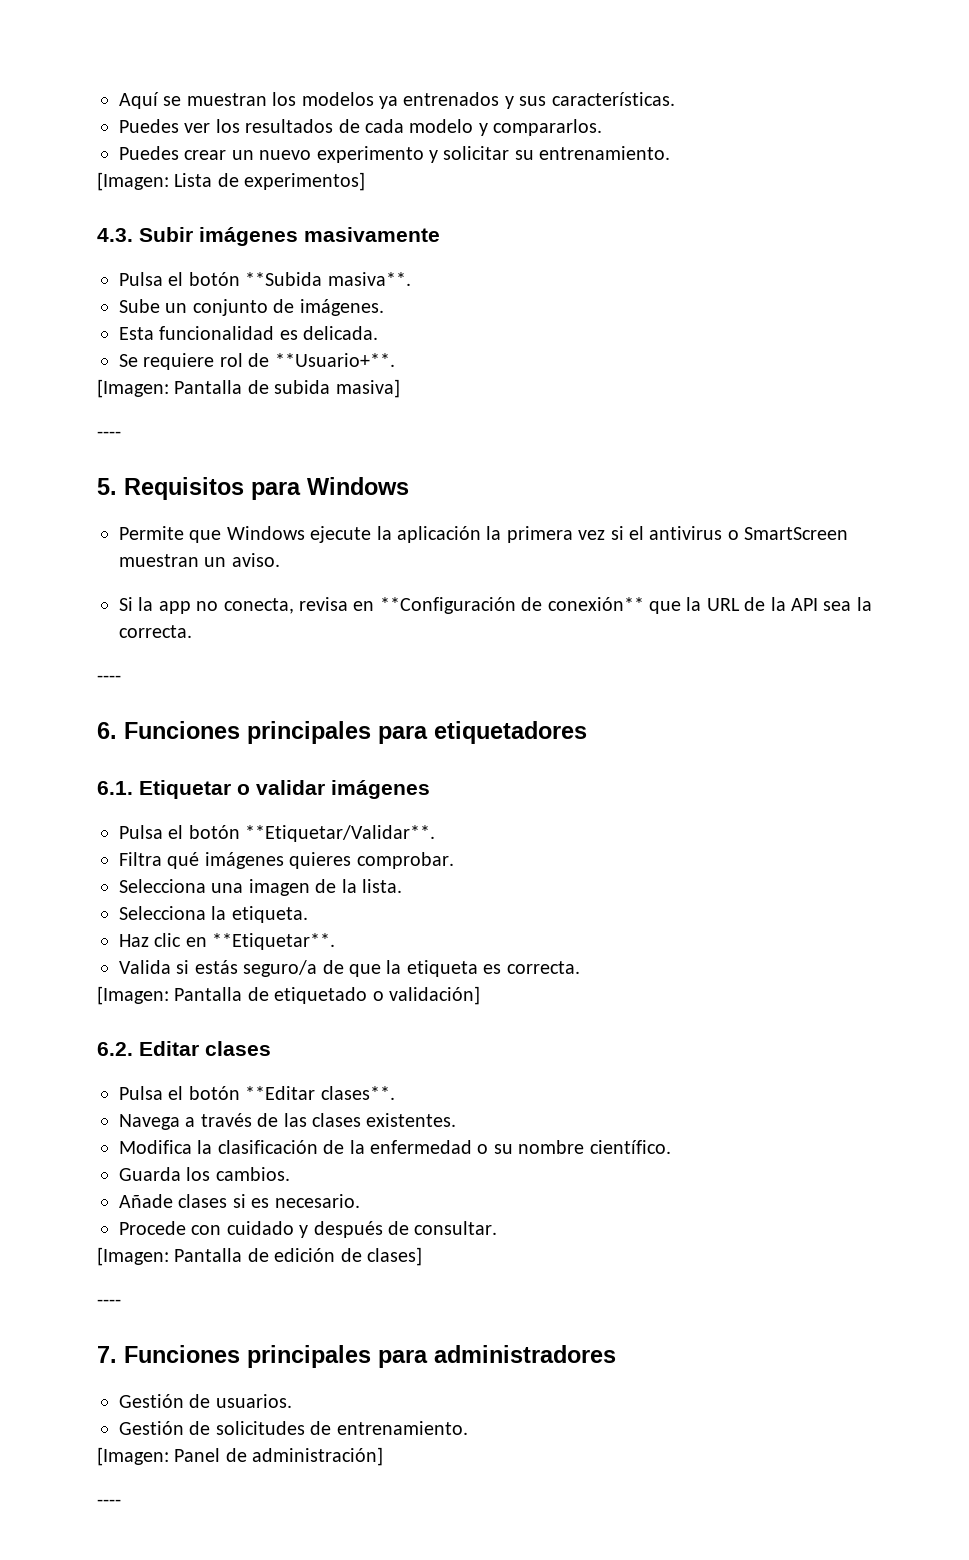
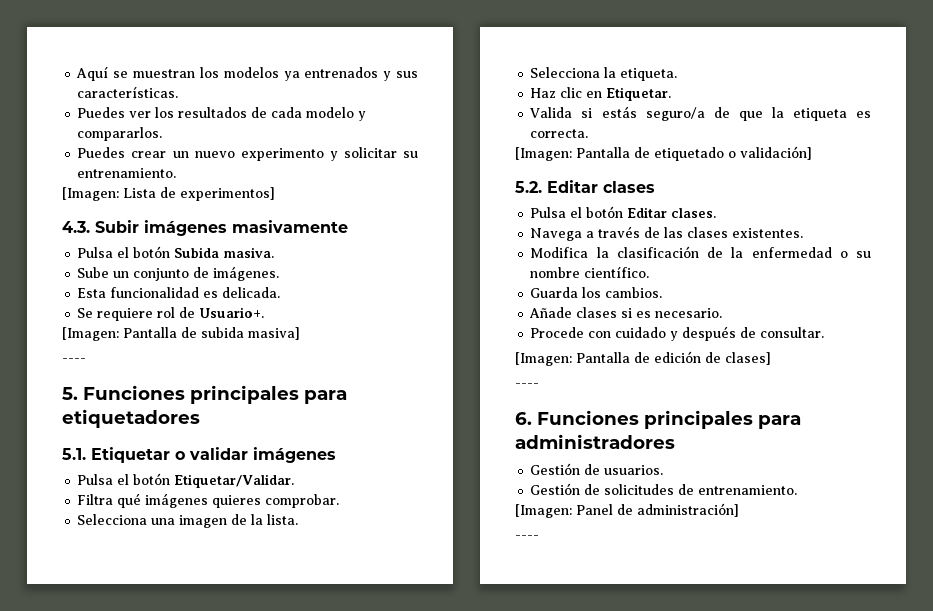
[245,272,411,286] **Subida masiva**. -> [174,247,275,258] Subida masiva.
[274,353,395,367] **Usuario+**. -> [199,307,265,318] Usuario+.
[124,477,409,500] [119,526,849,543] [119,553,280,567] [119,597,872,614] [119,625,192,638] [97,675,121,682] [97,722,117,739] Requisitos para Windows // Permite que Windows ejecute la aplicación la primera vez si el antivirus o SmartScreen muestran un aviso. // Si la app no conecta, revisa en **Configuración de conexión** que la URL de la API sea la correcta. // ---- // 6. -> (78, 393) none
[97,781,133,795] 6.1. -> [62,448,86,460] 5.1.
[245,825,436,842] **Etiquetar/Validar**. -> [174,474,295,488] Etiquetar/Validar.
[212,933,336,950] **Etiquetar**. -> [606,87,672,101] Etiquetar.
[97,1042,133,1056] 6.2. -> [515,181,542,193] 5.2.
[245,1086,395,1100] **Editar clases**. -> [627,207,717,218] Editar clases.
[97,1346,117,1363] 7. -> [515,412,532,425] 6.

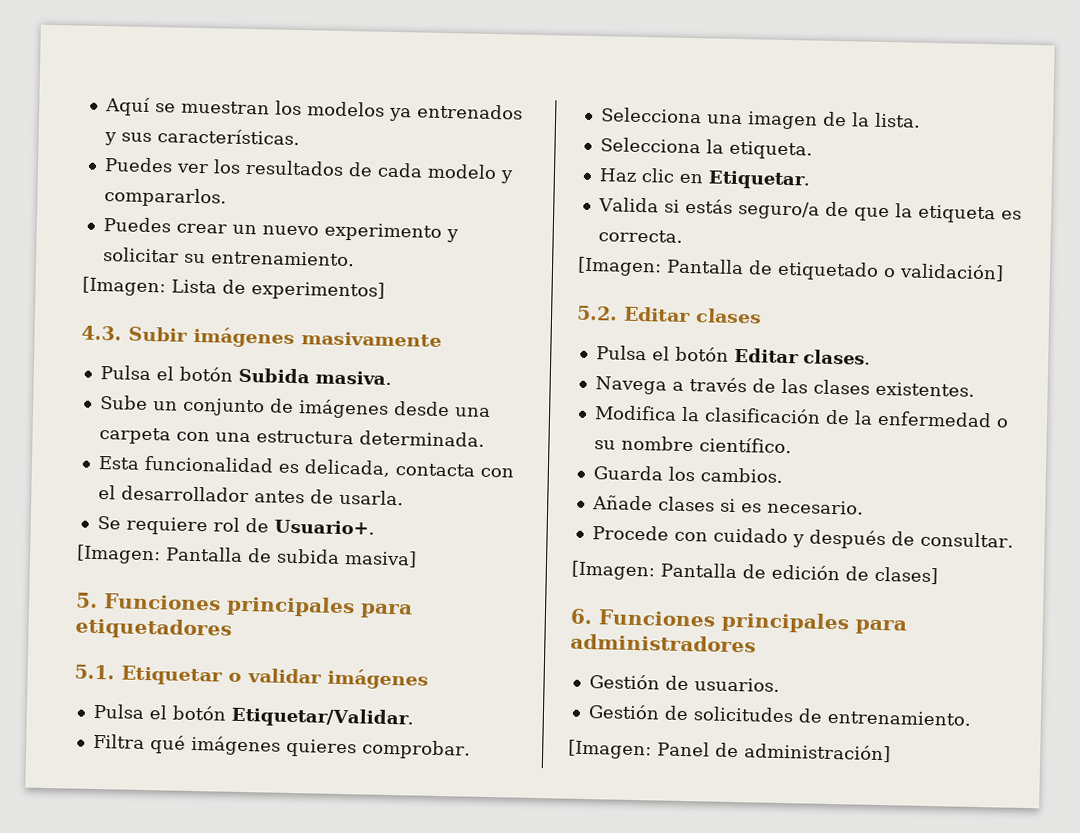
[213,266,280,281] [77,287,281,298] imágenes. // Esta funcionalidad es delicada. -> [297,399,491,419] [98,426,485,447] [97,455,514,478] [97,484,404,506] imágenes desde una carpeta con una estructura determinada. // Esta funcionalidad es delicada, contacta con el desarrollador antes de usarla.
[62,358,86,363] // ---- -> (417, 559) none
[515,383,539,388] // ---- -> (938, 575) none
[515,535,539,540] // ---- -> (891, 753) none

